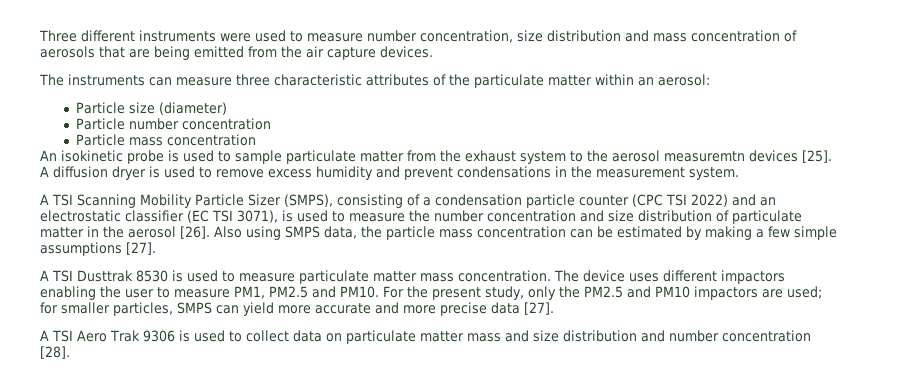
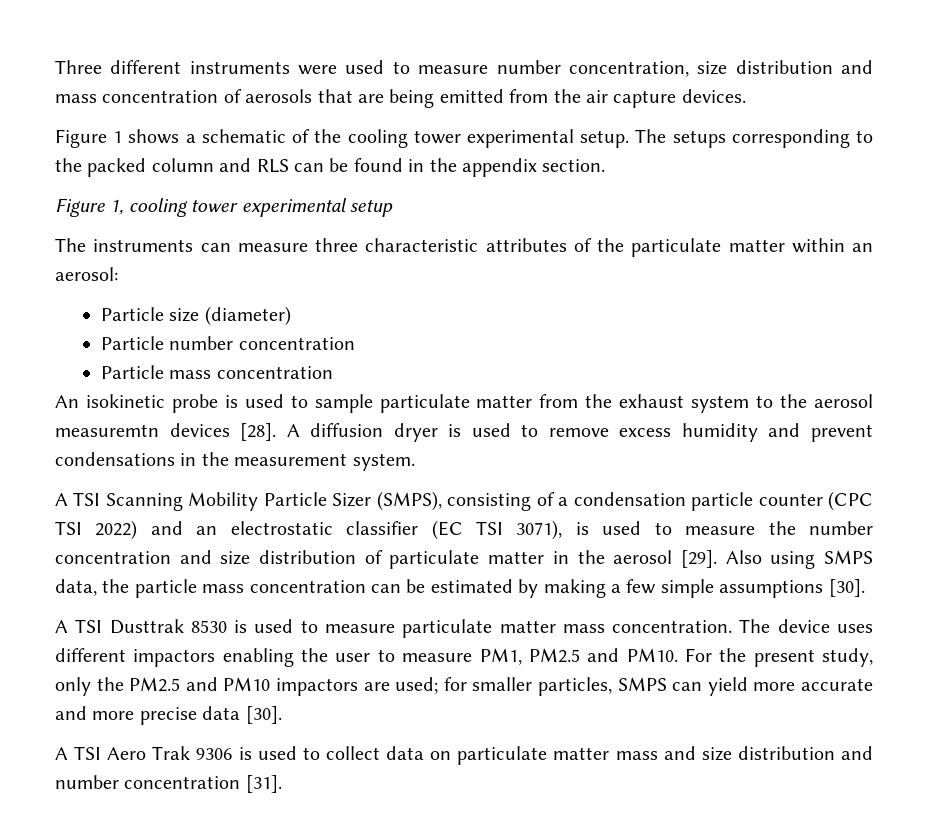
(433, 52) none -> [55,129,873,148] [55,158,606,177] [55,198,393,217] // Figure 1 shows a schematic of the cooling tower experimental setup. The setups corresponding to the packed column and RLS can be found in the appendix section. // Figure 1, cooling tower experimental setup
[802,150,832,163] [25]. -> [240,423,277,441] [28].
[180,226,210,239] [26]. -> [680,550,717,568] [29].
[126,242,156,255] [27]. -> [828,579,865,597] [30].
[524,302,554,315] [27]. -> [245,706,282,724] [30].
[40,346,70,359] [28]. -> [245,775,282,793] [31].

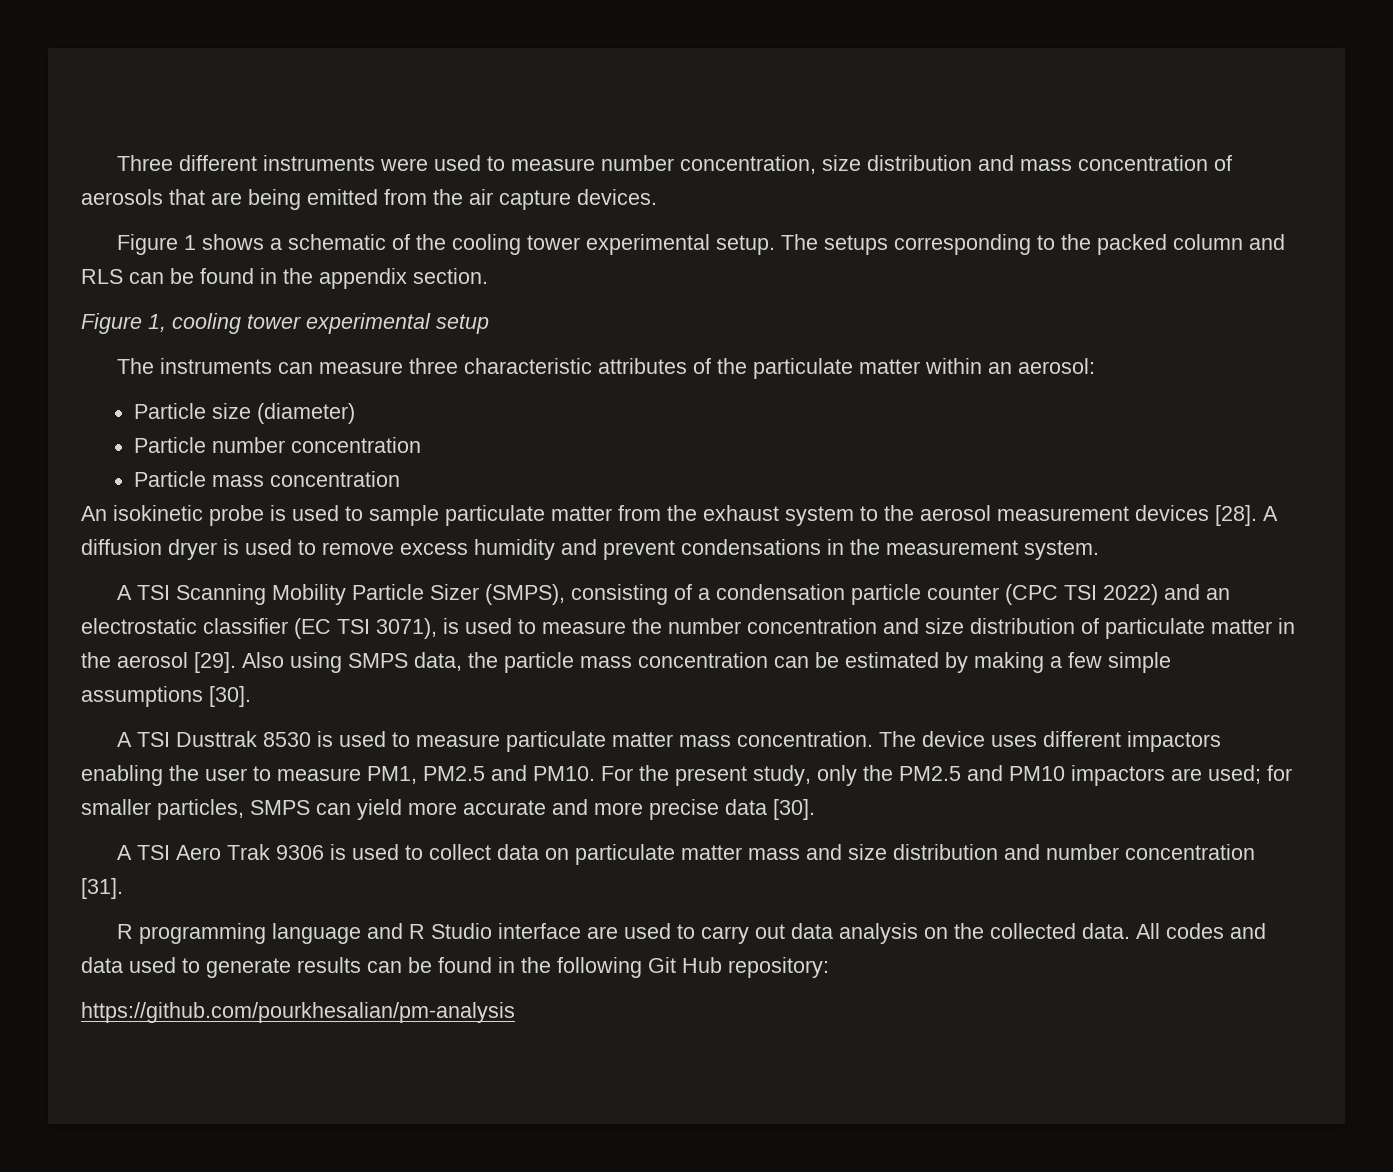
[55,424,159,437] measuremtn -> [997,506,1129,521] measurement
(282, 784) none -> [116,923,1266,944] [81,957,829,978] [81,1002,515,1023] // R programming language and R Studio interface are used to carry out data analysis on the collected data. All codes and data used to generate results can be found in the following Git Hub repository: // https://github.com/pourkhesalian/pm-analysis

